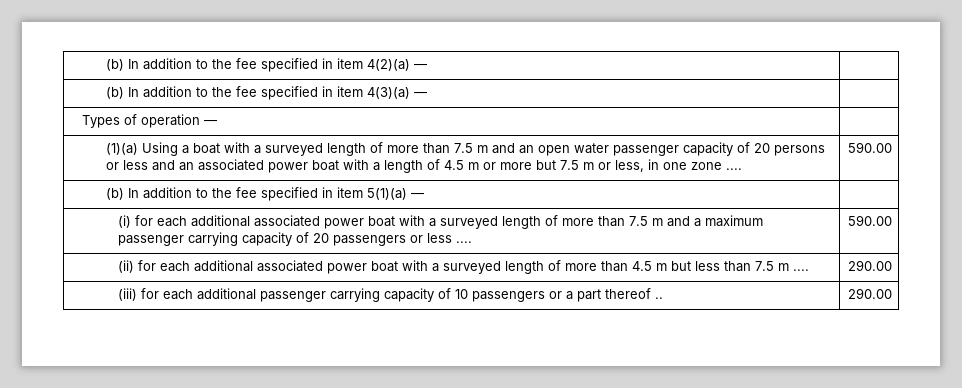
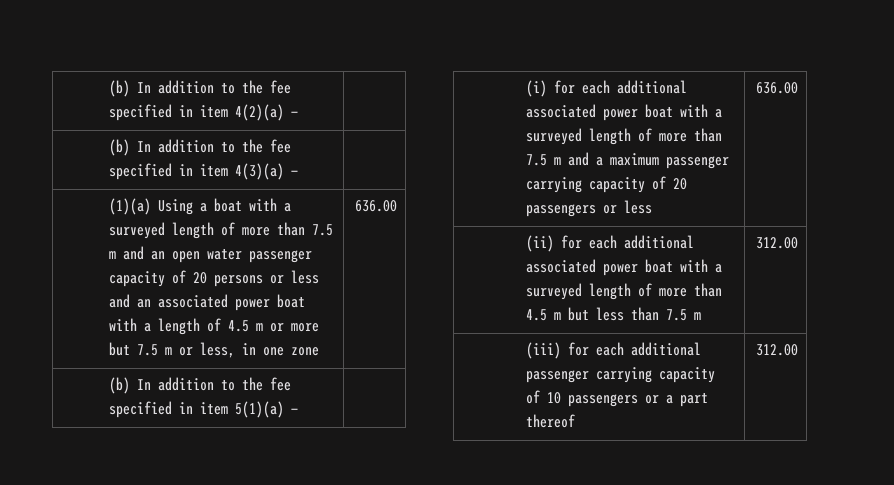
[82,114,218,128] // Types of operation — | -> (299, 173) none
[726,168,743,170] [848,142,893,153] .... | 590.00 -> [354,200,397,212] | 636.00
[456,241,473,243] [848,215,893,226] .... | 590.00 -> [755,82,798,94] | 636.00
[793,269,810,271] [848,260,893,271] .... | 290.00 -> [755,237,798,249] | 312.00
[655,297,664,299] [848,288,893,299] .. | 290.00 -> [755,344,798,356] | 312.00

